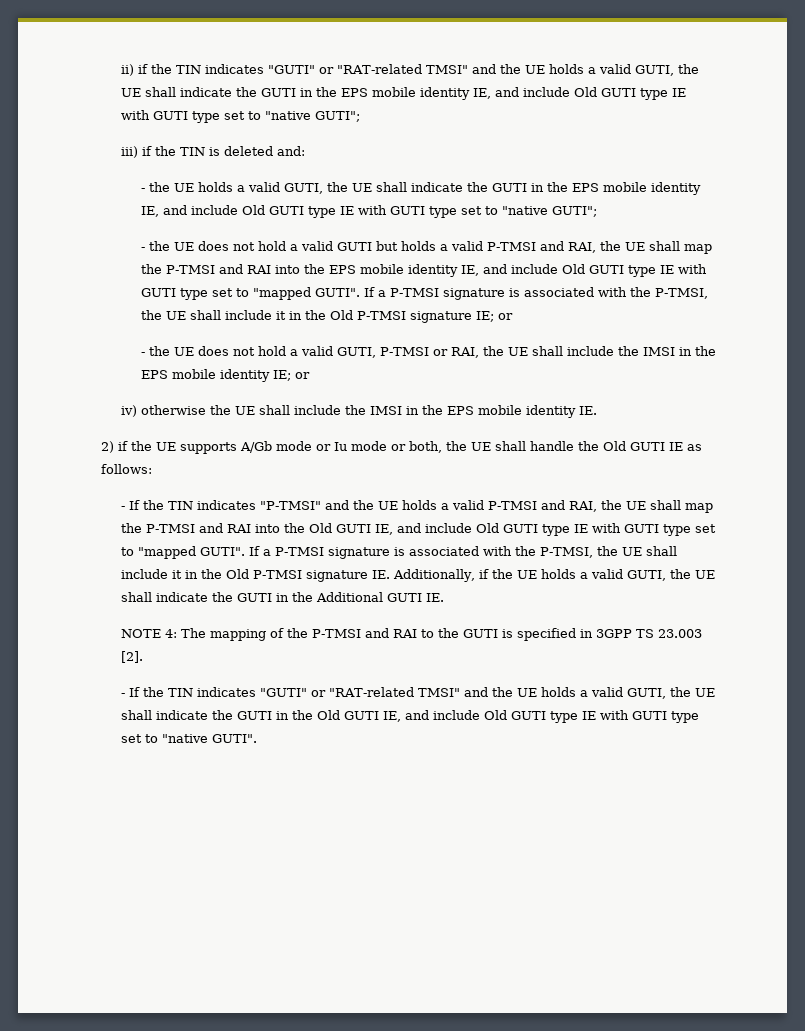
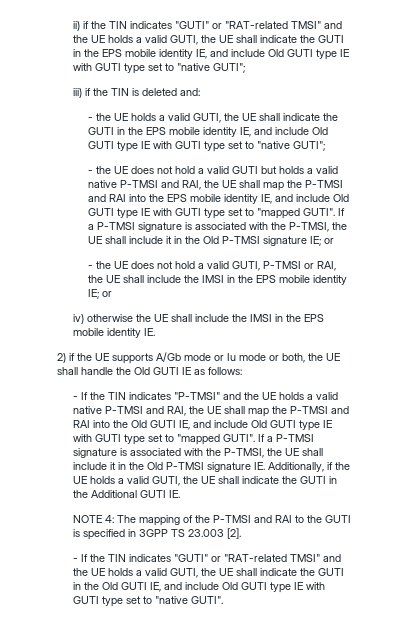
(483, 246) none -> [88,180,118,188] native
(484, 505) none -> [72,406,102,414] native

